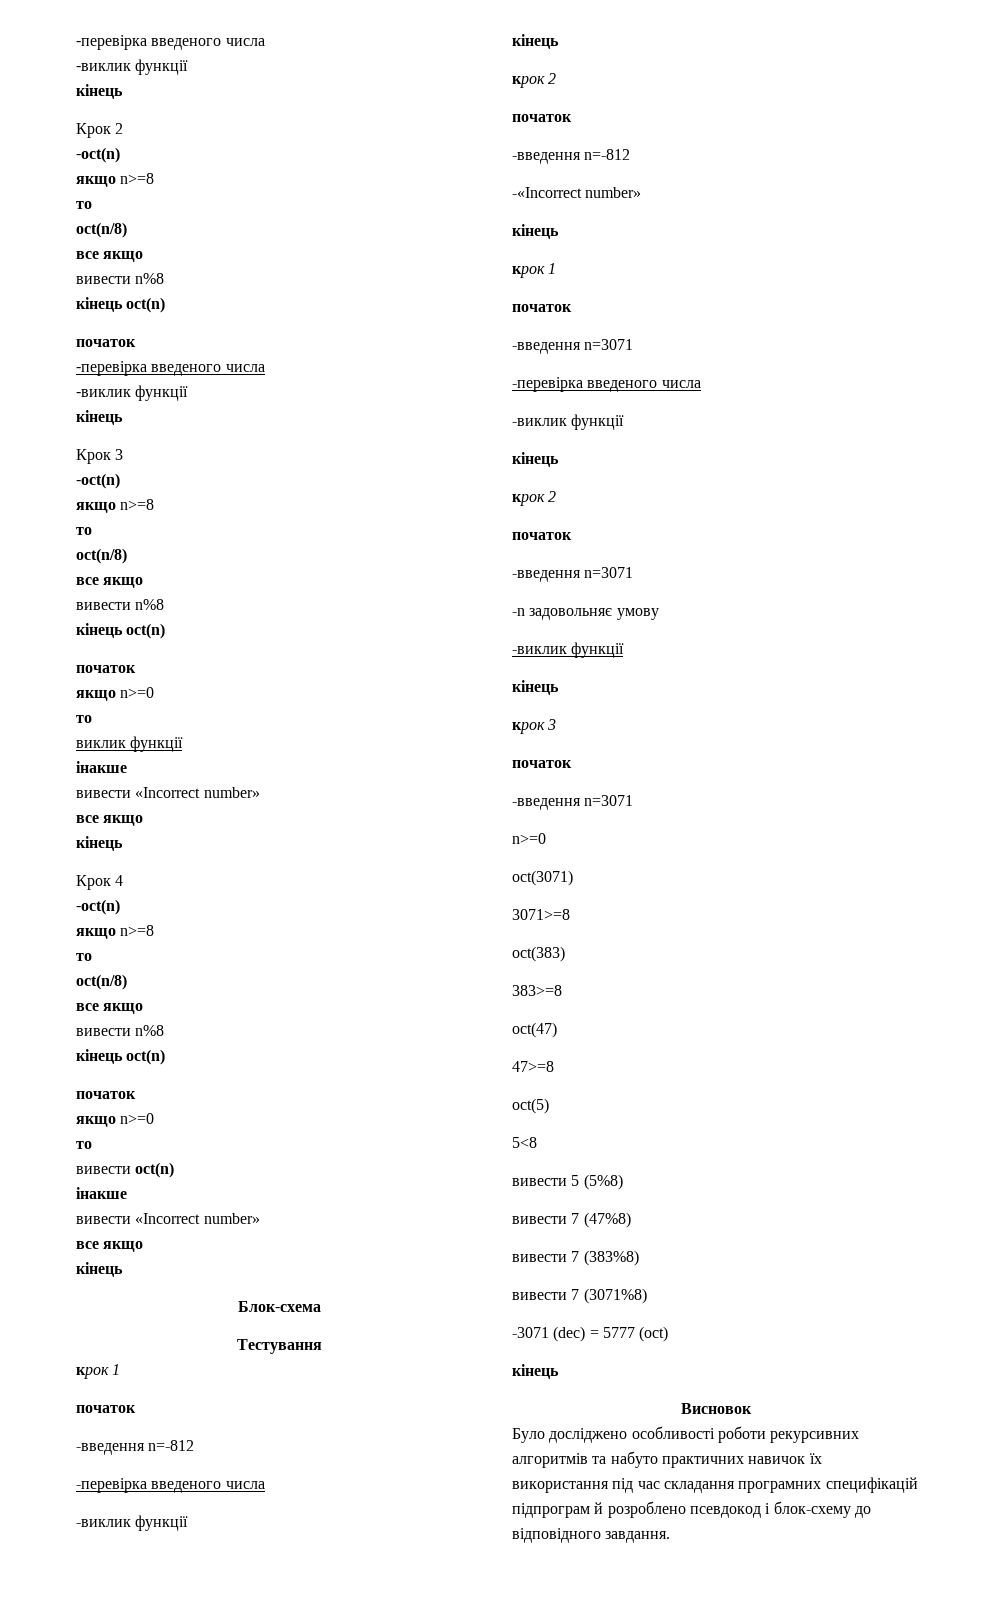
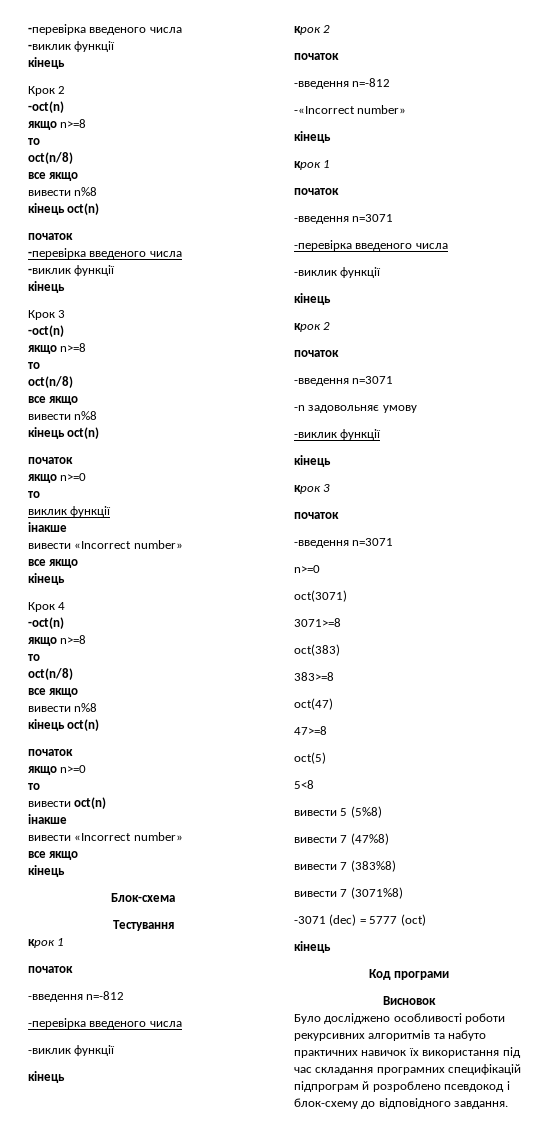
(559, 1371) none -> [368,969,450,980] // Код програми

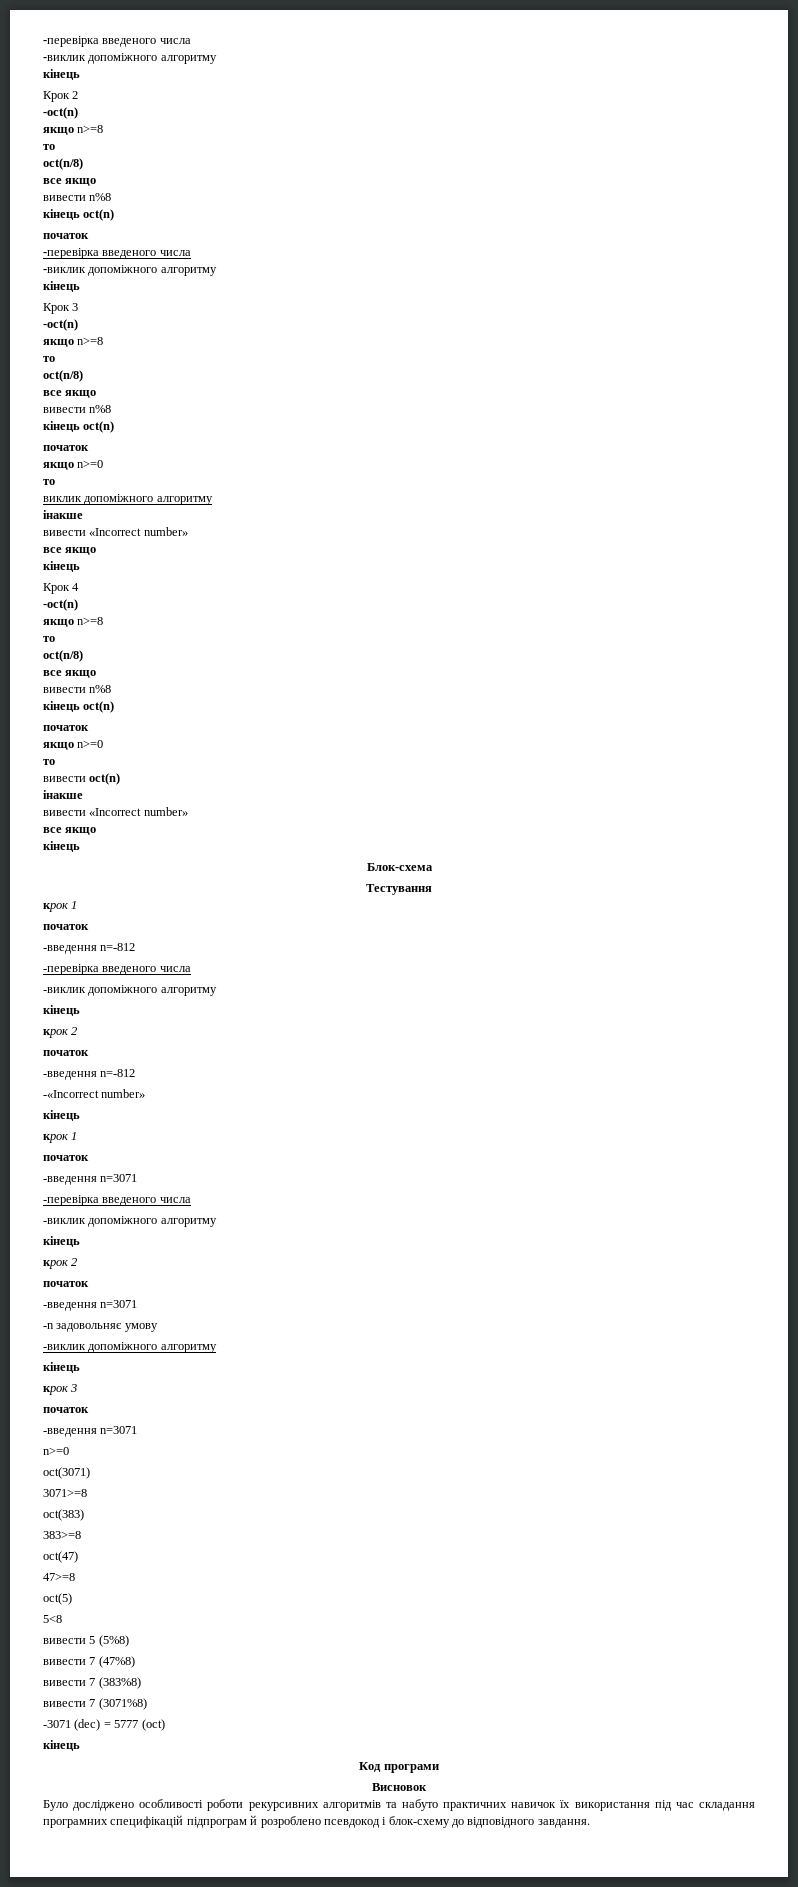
[28,24,182,35] [28,41,116,52] -перевірка введеного числа // -виклик функції -> [43,36,191,47] [43,53,217,64] -перевірка введеного числа // -виклик допоміжного алгоритму
[74,265,116,276] функції -> [88,265,217,276] допоміжного алгоритму
[70,506,112,517] функції -> [84,494,213,505] допоміжного алгоритму
[74,1045,116,1056] функції -> [88,985,217,996] допоміжного алгоритму
[340,267,382,278] функції -> [88,1216,217,1227] допоміжного алгоритму
[340,429,382,440] функції -> [88,1342,217,1353] допоміжного алгоритму

